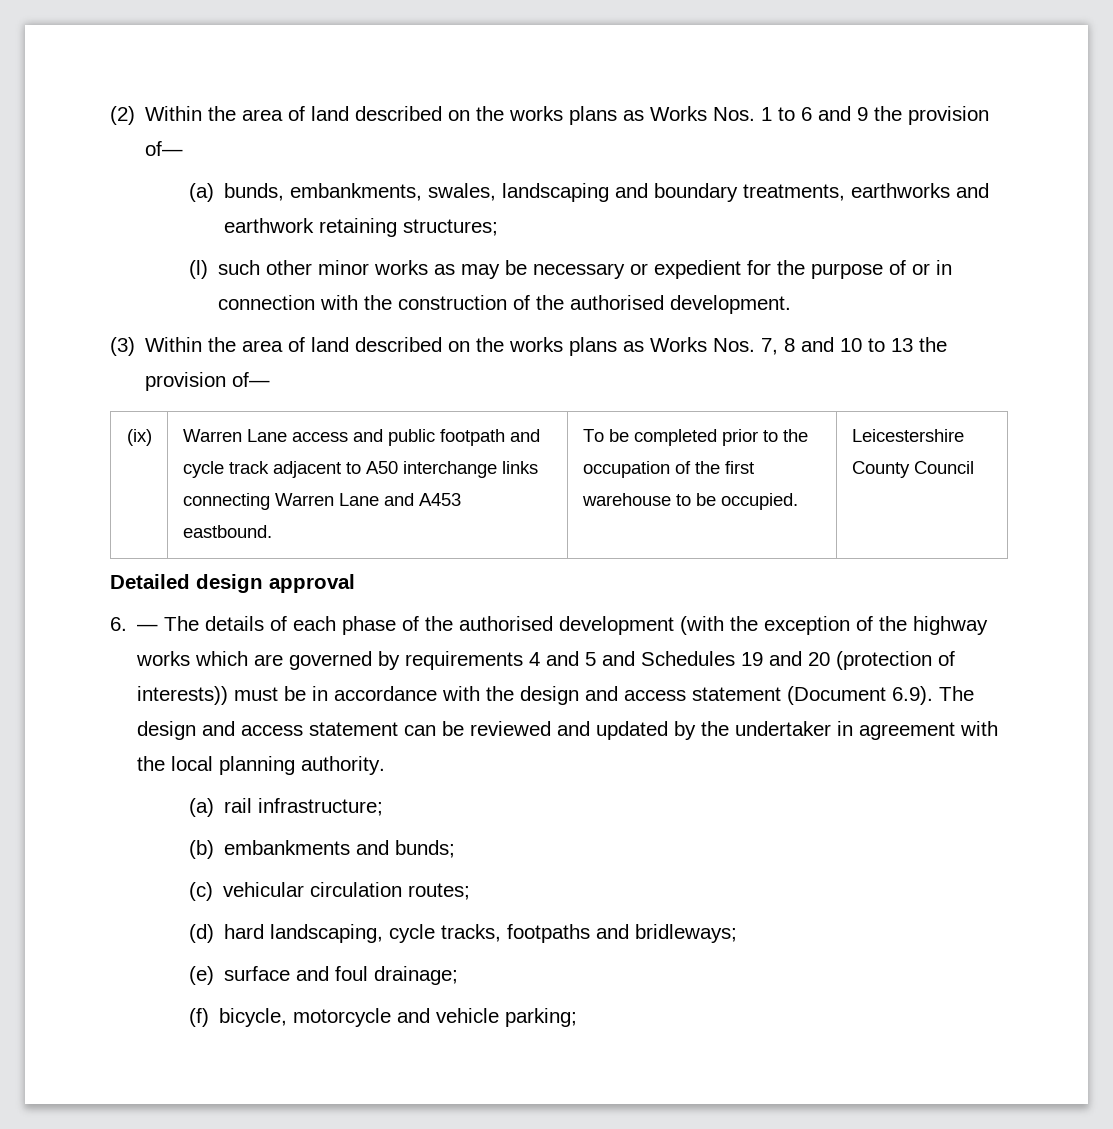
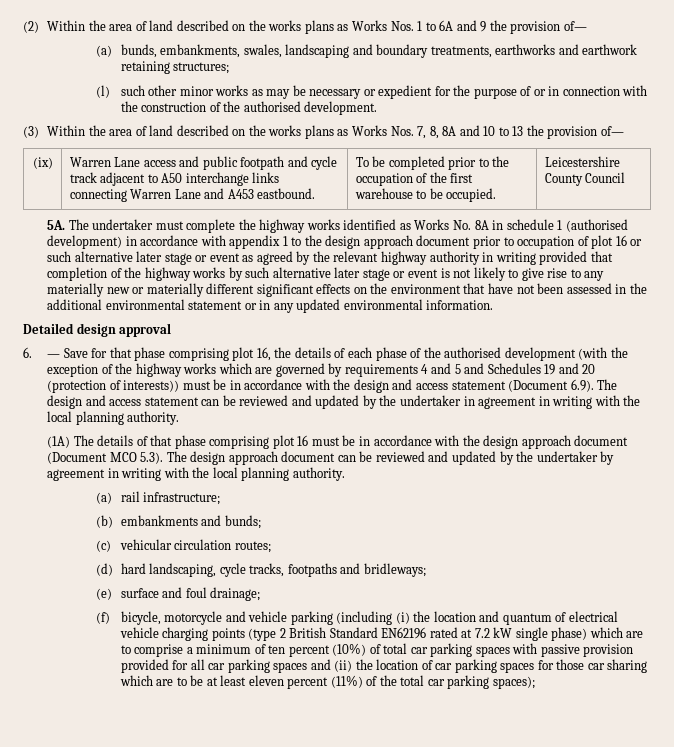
[801,107,813,121] 6 -> [439,20,454,31] 6A
[784,338,796,352] 8 -> [429,126,457,139] 8, 8A
(974, 467) none -> [47,219,628,233] [47,235,643,249] [47,251,613,265] [47,267,605,281] [47,283,647,297] [47,299,494,313] // 5A. The undertaker must complete the highway works identified as Works No. 8A in schedule 1 (authorised development) in accordance with appendix 1 to the design approach document prior to occupation of plot 16 or such alternative later stage or event as agreed by the relevant highway authority in writing provided that completion of the highway works by such alternative later stage or event is not likely to give rise to any materially new or materially different significant effects on the environment that have not been assessed in the additional environmental statement or in any updated environmental information.
[164,616,200,631] The -> [63,347,292,361] Save for that phase comprising plot 16, the
(956, 731) none -> [538,395,641,409] [47,411,180,425] [47,435,629,449] [47,451,615,465] [47,468,162,481] in writing with the local planning authority. // (1A) The details of that phase comprising plot 16 must be in accordance with the design approach document (Document MCO 5.3). The design approach document can be reviewed and updated by the undertaker by agreement in writing
[505,1008,578,1027] parking; -> [290,611,618,625] [119,627,644,641] [120,643,634,657] [120,659,648,673] [119,675,535,689] parking (including (i) the location and quantum of electrical vehicle charging points (type 2 British Standard EN62196 rated at 7.2 kW single phase) which are to comprise a minimum of ten percent (10%) of total car parking spaces with passive provision provided for all car parking spaces and (ii) the location of car parking spaces for those car sharing which are to be at least eleven percent (11%) of the total car parking spaces);

